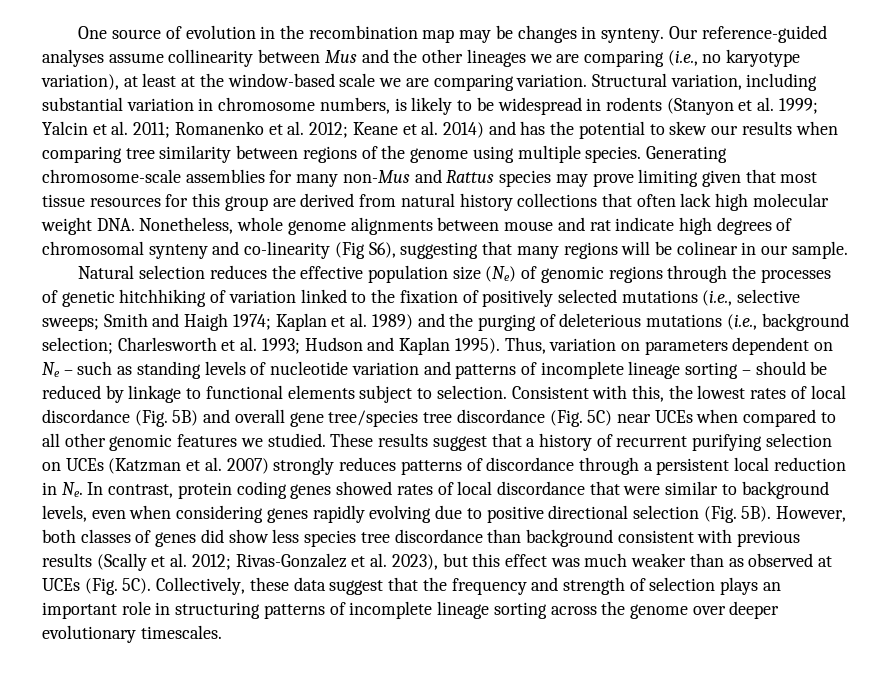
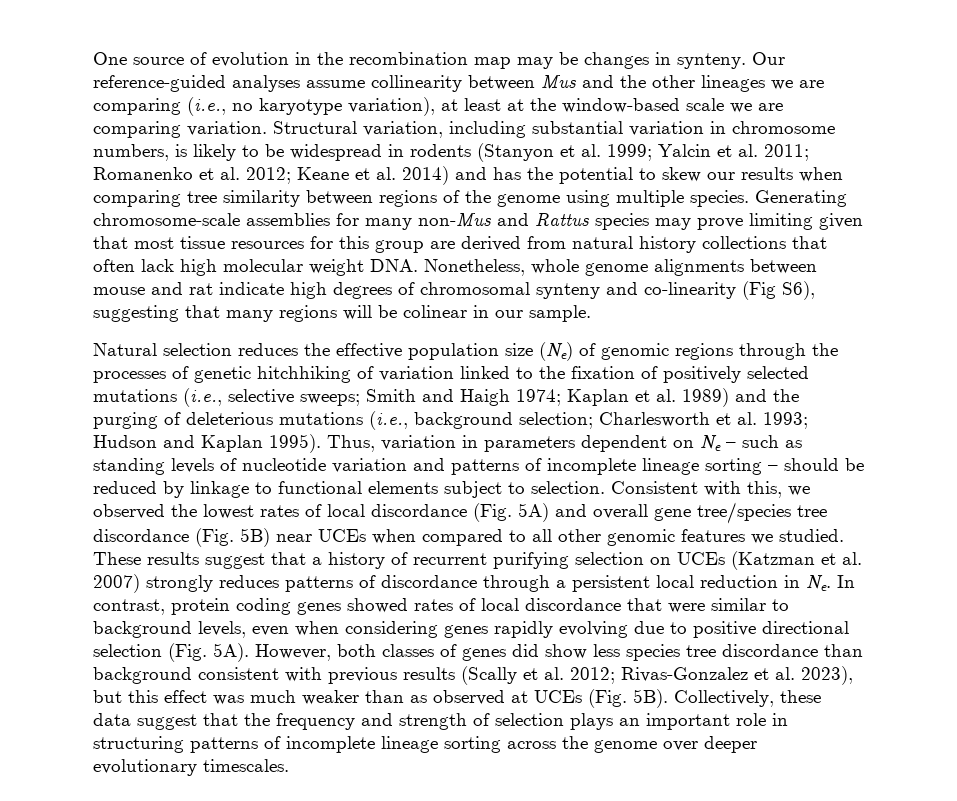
[620,342,640,351] on -> [462,435,478,448] in
(664, 393) none -> [788,486,810,496] [93,504,165,519] we observed
[172,410,199,426] 5B) -> [518,503,549,522] 5A)
[587,410,613,426] 5C) -> [240,528,270,547] 5B)
[741,506,772,522] 5B). -> [213,643,249,662] 5A).
[122,578,152,594] 5C). -> [633,689,668,708] 5B).

